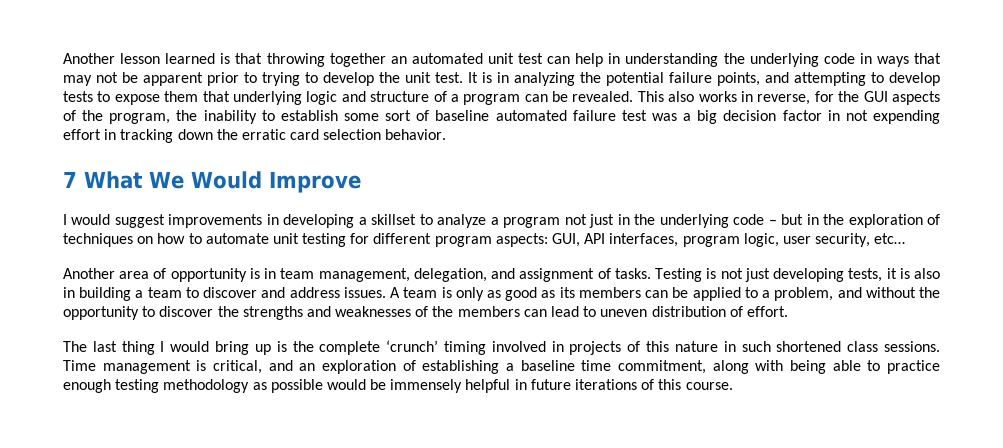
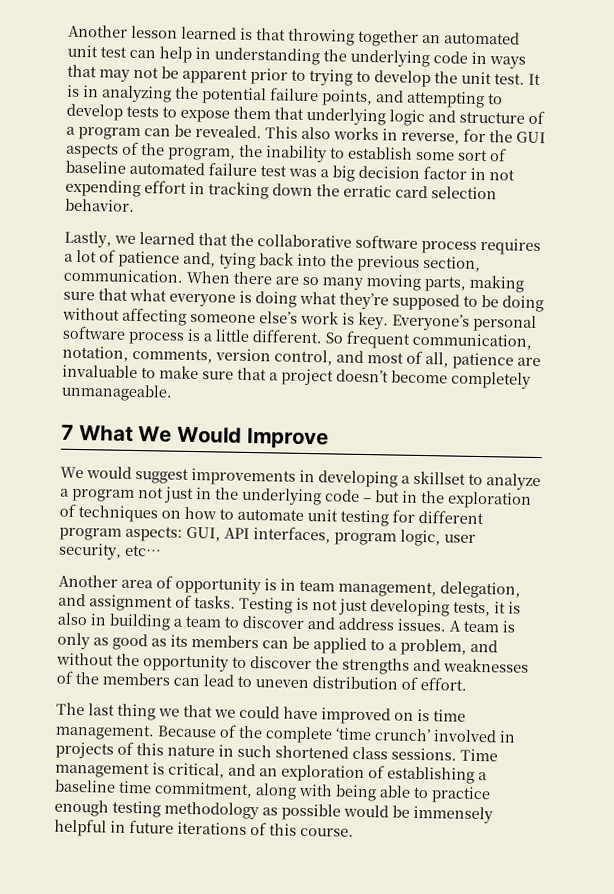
(447, 134) none -> [64,230,541,256] [64,249,481,272] [63,268,525,293] [63,288,544,313] [62,307,537,332] [62,325,532,350] [62,345,541,370] [62,364,531,389] [61,383,173,402] // Lastly, we learned that the collaborative software process requires a lot of patience and, tying back into the previous section, communication. When there are so many moving parts, making sure that what everyone is doing what they’re supposed to be doing without affecting someone else’s work is key. Everyone’s personal software process is a little different. So frequent communication, notation, comments, version control, and most of all, patience are invaluable to make sure that a project doesn’t become completely unmanageable.
[63,214,67,225] I -> [60,466,84,479] We
[160,340,486,355] I would bring up is the complete ‘crunch’ timing -> [158,704,466,725] [55,723,431,744] we that we could have improved on is time management. Because of the complete ‘time crunch’

